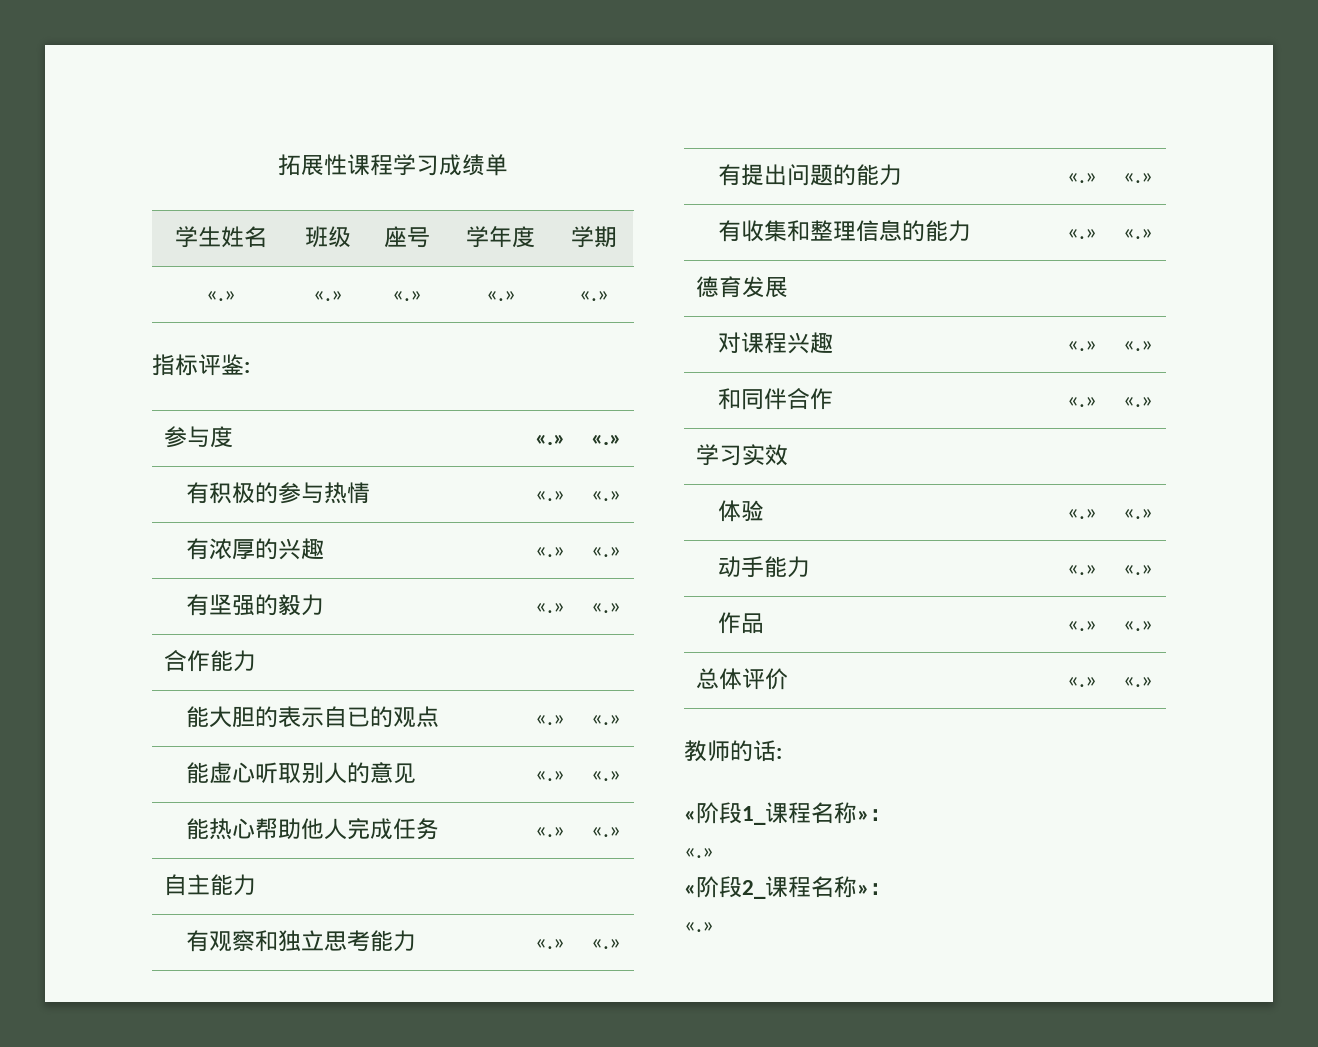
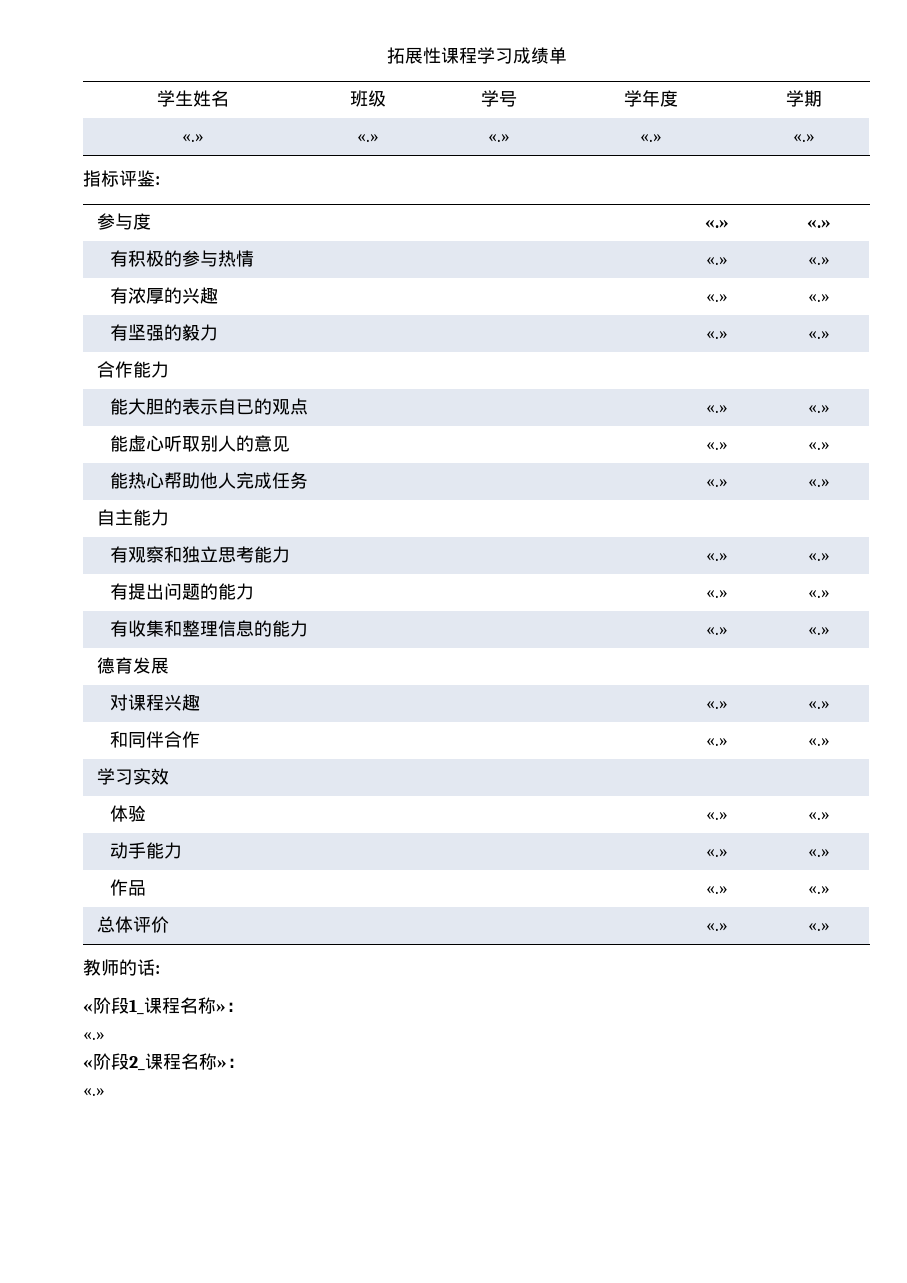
[384,226,407,248] 座 -> [480,90,499,107] 学

